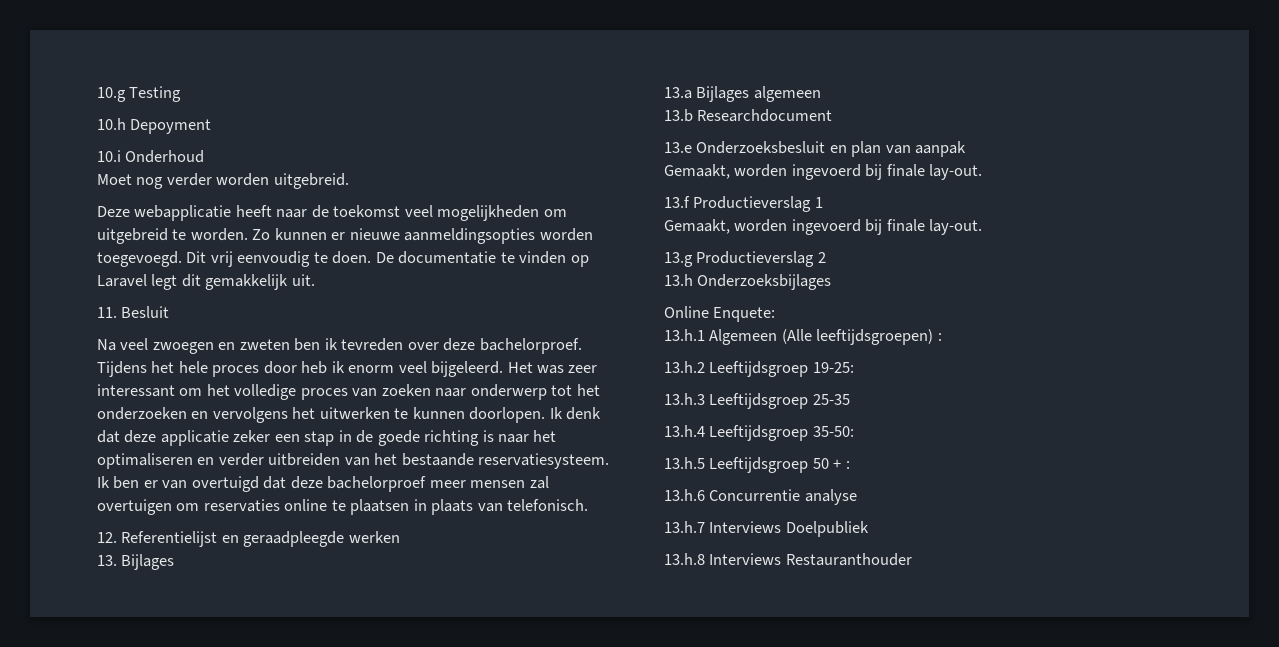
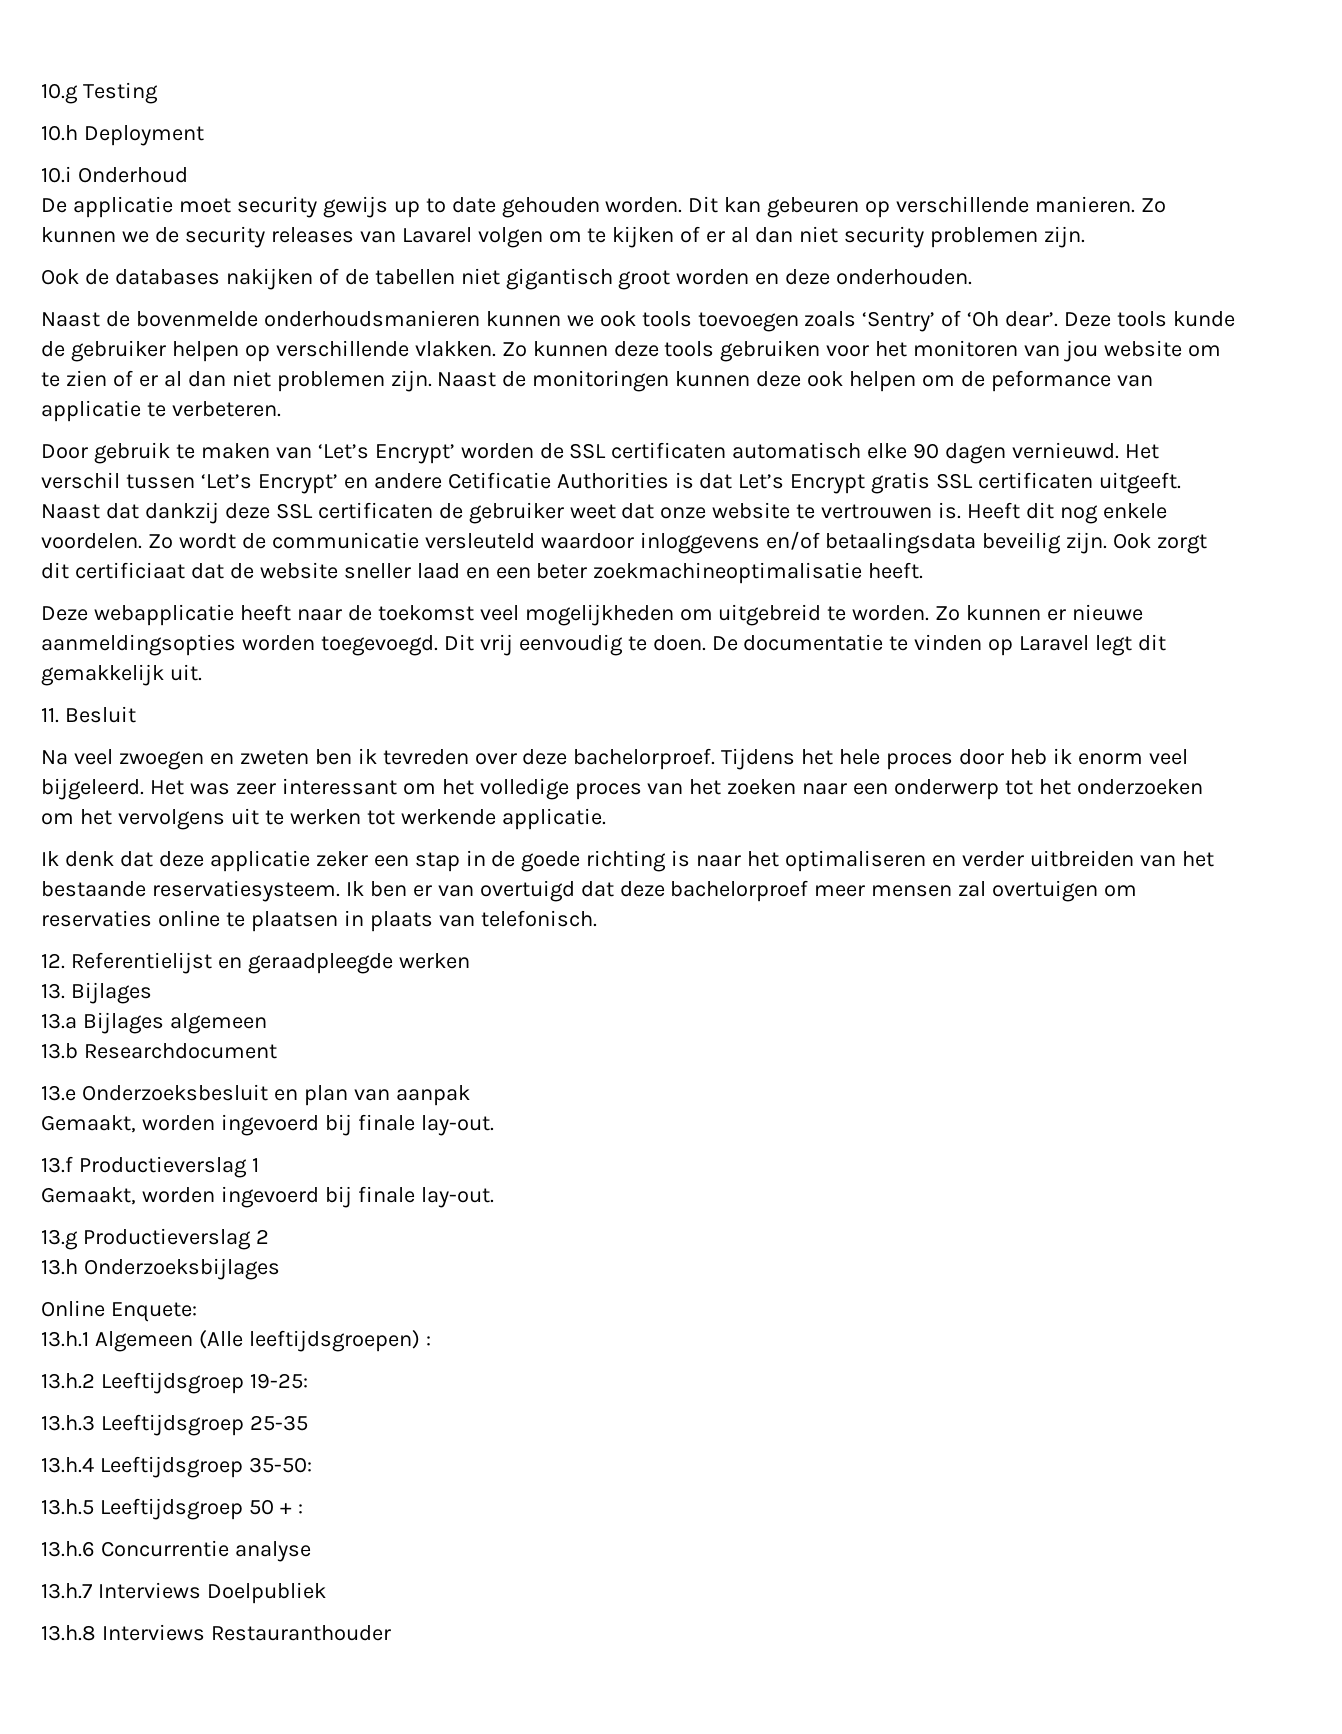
[130,119,212,134] Depoyment -> [83,125,204,146] Deployment
[97,173,349,189] Moet nog verder worden uitgebreid. -> [41,196,1167,218] [41,226,1085,248] [41,268,973,290] [41,310,1236,332] [41,340,1221,362] [41,370,1153,392] [41,400,281,422] [41,442,1160,464] [41,472,1182,494] [41,502,1167,524] [41,531,1208,554] [41,562,924,584] De applicatie moet security gewijs up to date gehouden worden. Dit kan gebeuren op verschillende manieren. Zo kunnen we de security releases van Lavarel volgen om te kijken of er al dan niet security problemen zijn. // Ook de databases nakijken of de tabellen niet gigantisch groot worden en deze onderhouden. // Naast de bovenmelde onderhoudsmanieren kunnen we ook tools toevoegen zoals ‘Sentry’ of ‘Oh dear’. Deze tools kunde de gebruiker helpen op verschillende vlakken. Zo kunnen deze tools gebruiken voor het monitoren van jou website om te zien of er al dan niet problemen zijn. Naast de monitoringen kunnen deze ook helpen om de peformance van applicatie te verbeteren. // Door gebruik te maken van ‘Let’s Encrypt’ worden de SSL certificaten automatisch elke 90 dagen vernieuwd. Het verschil tussen ‘Let’s Encrypt’ en andere Cetificatie Authorities is dat Let’s Encrypt gratis SSL certificaten uitgeeft. Naast dat dankzij deze SSL certificaten de gebruiker weet dat onze website te vertrouwen is. Heeft dit nog enkele voordelen. Zo wordt de communicatie versleuteld waardoor inloggevens en/of betaalingsdata beveilig zijn. Ook zorgt dit certificiaat dat de website sneller laad en een beter zoekmachineoptimalisatie heeft.
(378, 392) none -> [689,779,722,795] het
(467, 392) none -> [853,783,889,795] een
[191,407,546,423] en vervolgens het uitwerken te kunnen doorlopen. -> [41,808,606,830] om het vervolgens uit te werken tot werkende applicatie. //

